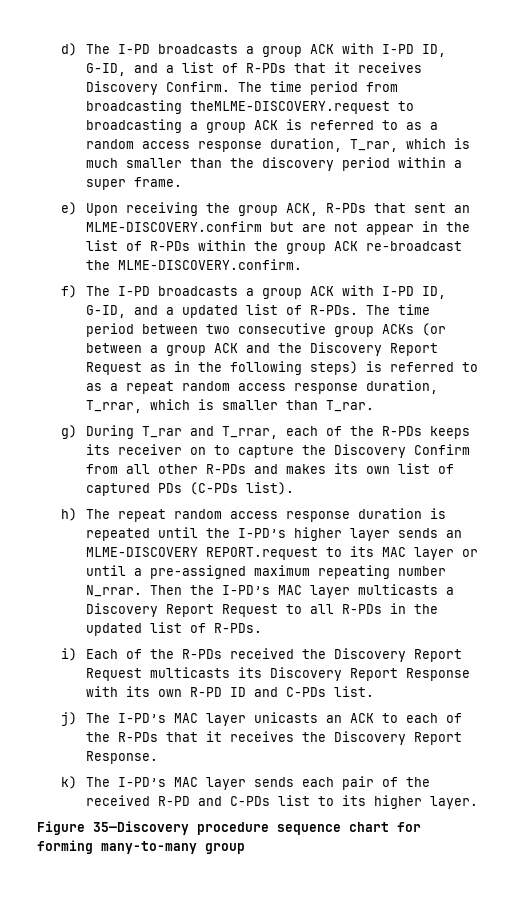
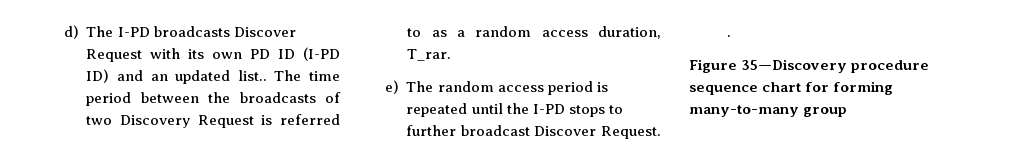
[245,43,446,57] [85,62,422,76] [85,81,398,95] [85,100,414,114] [85,119,278,133] a group ACK with I-PD ID, G-ID, and a list of R-PDs that it receives Discovery Confirm. The time period from broadcasting theMLME-DISCOVERY.request to broadcasting a group ACK -> [233,27,296,37] [86,47,341,62] [86,69,341,84] [86,92,342,106] [86,115,254,128] Discover Request with its own PD ID (I-PD ID) and an updated list.. The time period between the broadcasts of two Discovery Request
[197,138,470,152] [85,157,462,171] [85,177,182,190] [61,202,470,216] [85,221,470,235] [85,240,462,254] [85,259,302,270] [61,285,446,299] [85,304,430,318] [85,323,446,337] [85,342,438,356] [85,361,478,375] [85,380,438,394] [85,399,374,413] [61,425,470,439] [85,444,470,458] [85,463,454,474] [85,482,294,496] [61,508,446,522] [85,527,462,541] [85,546,478,560] [85,565,446,579] [85,584,454,598] [85,603,438,617] [85,622,262,636] [61,648,462,662] [85,667,470,681] [85,686,374,697] [61,712,462,726] [85,731,462,745] [85,751,158,764] [61,776,430,790] [85,795,478,809] response duration, T_rar, which is much smaller than the discovery period within a super frame. // e) Upon receiving the group ACK, R-PDs that sent an MLME-DISCOVERY.confirm but are not appear in the list of R-PDs within the group ACK re-broadcast the MLME-DISCOVERY.confirm. // f) The I-PD broadcasts a group ACK with I-PD ID, G-ID, and a updated list of R-PDs. The time period between two consecutive group ACKs (or between a group ACK and the Discovery Report Request as in the following steps) is referred to as a repeat random access response duration, T_rrar, which is smaller than T_rar. // g) During T_rar and T_rrar, each of the R-PDs keeps its receiver on to capture the Discovery Confirm from all other R-PDs and makes its own list of captured PDs (C-PDs list). // h) The repeat random access response duration is repeated until the I-PD’s higher layer sends an MLME-DISCOVERY REPORT.request to its MAC layer or until a pre-assigned maximum repeating number N_rrar. Then the I-PD’s MAC layer multicasts a Discovery Report Request to all R-PDs in the updated list of R-PDs. // i) Each of the R-PDs received the Discovery Report Request multicasts its Discovery Report Response with its own R-PD ID and C-PDs list. // j) The I-PD’s MAC layer unicasts an ACK to each of the R-PDs that it receives the Discovery Report Response. // k) The I-PD’s MAC layer sends each pair of the received R-PD and C-PDs list to its higher layer. -> [598,26,661,39] [407,49,452,61] [384,80,608,95] [406,103,623,117] [406,125,661,139] [727,35,732,37] duration, T_rar. // e) The random access period is repeated until the I-PD stops to further broadcast Discover Request. .

